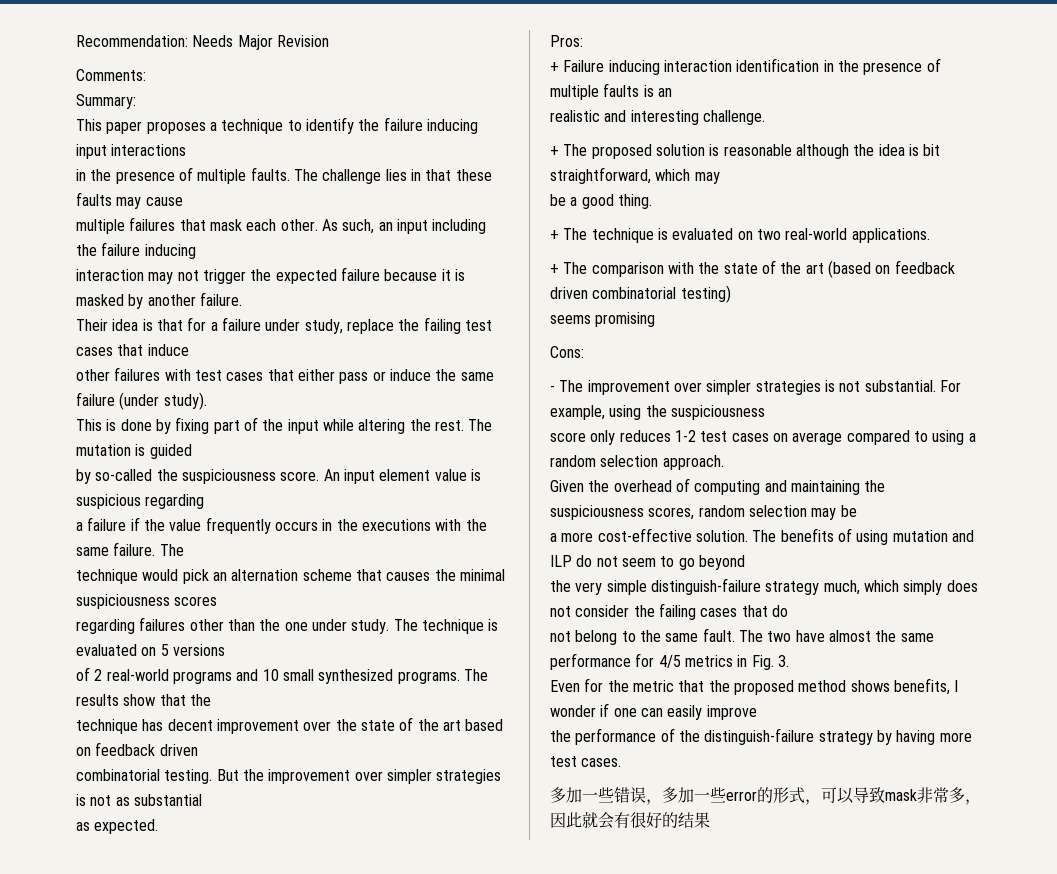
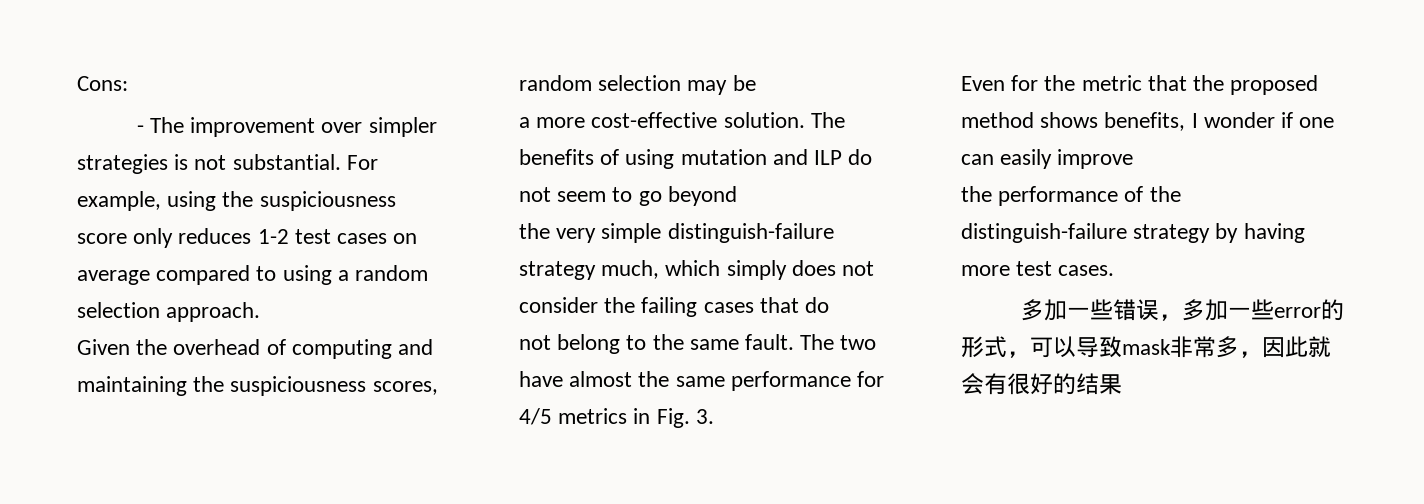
[76,35,329,50] [76,69,146,81] [76,94,136,109] [76,117,478,134] [76,144,187,159] [76,167,492,184] [76,192,183,209] [76,217,487,234] [76,242,196,259] [76,267,465,284] [76,292,242,309] [76,317,492,334] [76,344,189,356] [76,367,494,384] [76,392,207,410] [76,417,493,434] [76,444,192,459] [76,469,481,484] [76,494,205,509] [76,517,487,534] [76,542,184,556] [76,569,505,584] [76,594,218,609] [76,617,499,634] [76,644,225,656] [76,667,488,684] [76,694,211,706] [76,717,504,734] [76,742,198,756] [76,769,502,784] [76,794,202,806] [76,819,159,834] [550,35,583,47] [550,58,941,75] [550,83,672,100] [550,110,765,125] [550,144,941,159] [550,167,720,184] [550,194,652,209] [550,228,930,243] [550,260,955,278] [550,285,731,303] [550,312,656,327] Recommendation: Needs Major Revision // Comments: // Summary: // This paper proposes a technique to identify the failure inducing input interactions // in the presence of multiple faults. The challenge lies in that these faults may cause // multiple failures that mask each other. As such, an input including the failure inducing // interaction may not trigger the expected failure because it is masked by another failure. // Their idea is that for a failure under study, replace the failing test cases that induce // other failures with test cases that either pass or induce the same failure (under study). // This is done by fixing part of the input while altering the rest. The mutation is guided // by so-called the suspiciousness score. An input element value is suspicious regarding // a failure if the value frequently occurs in the executions with the same failure. The // technique would pick an alternation scheme that causes the minimal suspiciousness scores // regarding failures other than the one under study. The technique is evaluated on 5 versions // of 2 real-world programs and 10 small synthesized programs. The results show that the // technique has decent improvement over the state of the art based on feedback driven // combinatorial testing. But the improvement over simpler strategies is not as substantial // as expected. // Pros: // + Failure inducing interaction identification in the presence of multiple faults is an // realistic and interesting challenge. // + The proposed solution is reasonable although the idea is bit straightforward, which may // be a good thing. // + The technique is evaluated on two real-world applications. // + The comparison with the state of the art (based on feedback driven combinatorial testing) // seems promising // -> (77, 83) none

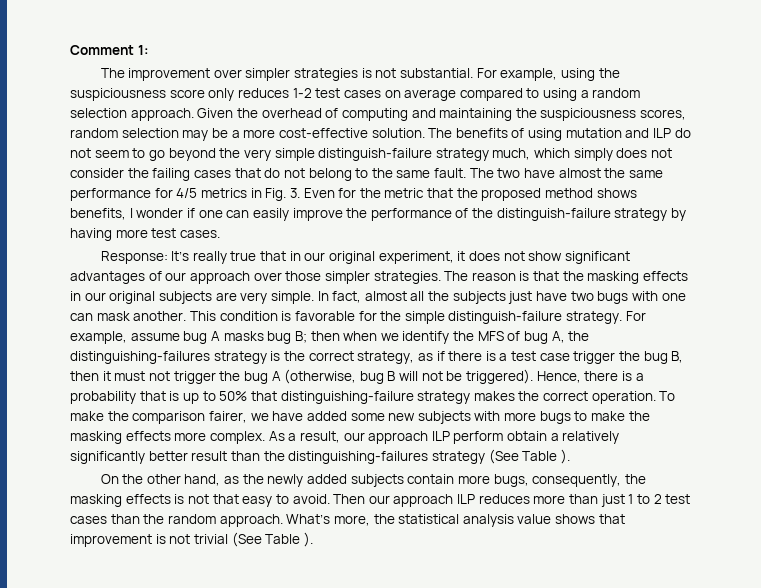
[77,76,128,91] [136,125,144,133] Cons: // - -> [70,45,149,55] Comment 1: //
(396, 201) // -> (166, 94) none
(261, 312) // -> (194, 114) none
(756, 83) // -> (228, 133) none
(737, 196) // -> (216, 154) none
(830, 305) // -> (281, 173) none
(714, 416) // -> (300, 193) none
(1134, 159) // -> (343, 214) none
[1020,299,1344,321] [961,336,1331,358] [961,373,1122,395] 多加一些错误，多加一些error的形式，可以导致mask非常多，因此就会有很好的结果 -> [100,251,630,264] [70,271,689,284] [70,291,686,304] [70,311,646,324] [70,331,590,344] [70,351,684,364] [70,369,644,384] [70,391,676,404] [70,411,650,424] [70,431,620,444] [70,449,570,464] [100,474,646,487] [70,494,691,507] [70,514,625,527] [70,532,313,547] Response: It’s really true that in our original experiment, it does not show significant advantages of our approach over those simpler strategies. The reason is that the masking effects in our original subjects are very simple. In fact, almost all the subjects just have two bugs with one can mask another. This condition is favorable for the simple distinguish-failure strategy. For example, assume bug A masks bug B; then when we identify the MFS of bug A, the distinguishing-failures strategy is the correct strategy, as if there is a test case trigger the bug B, then it must not trigger the bug A (otherwise, bug B will not be triggered). Hence, there is a probability that is up to 50% that distinguishing-failure strategy makes the correct operation. To make the comparison fairer, we have added some new subjects with more bugs to make the masking effects more complex. As a result, our approach ILP perform obtain a relatively significantly better result than the distinguishing-failures strategy (See Table ). // On the other hand, as the newly added subjects contain more bugs, consequently, the masking effects is not that easy to avoid. Then our approach ILP reduces more than just 1 to 2 test cases than the random approach. What’s more, the statistical analysis value shows that improvement is not trivial (See Table ).

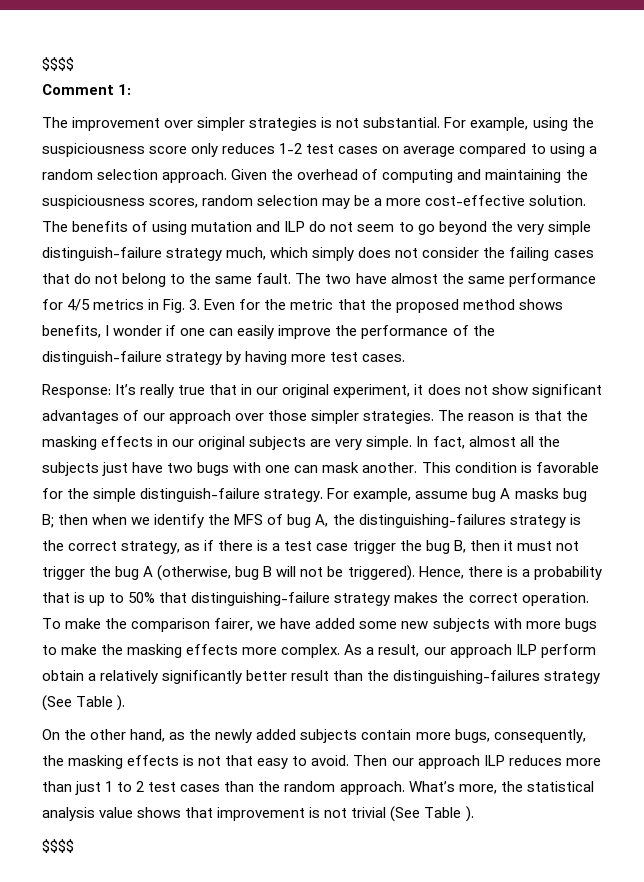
(70, 50) none -> [42,57,74,71] $$$$ //
(313, 539) none -> [42,839,74,853] // $$$$

